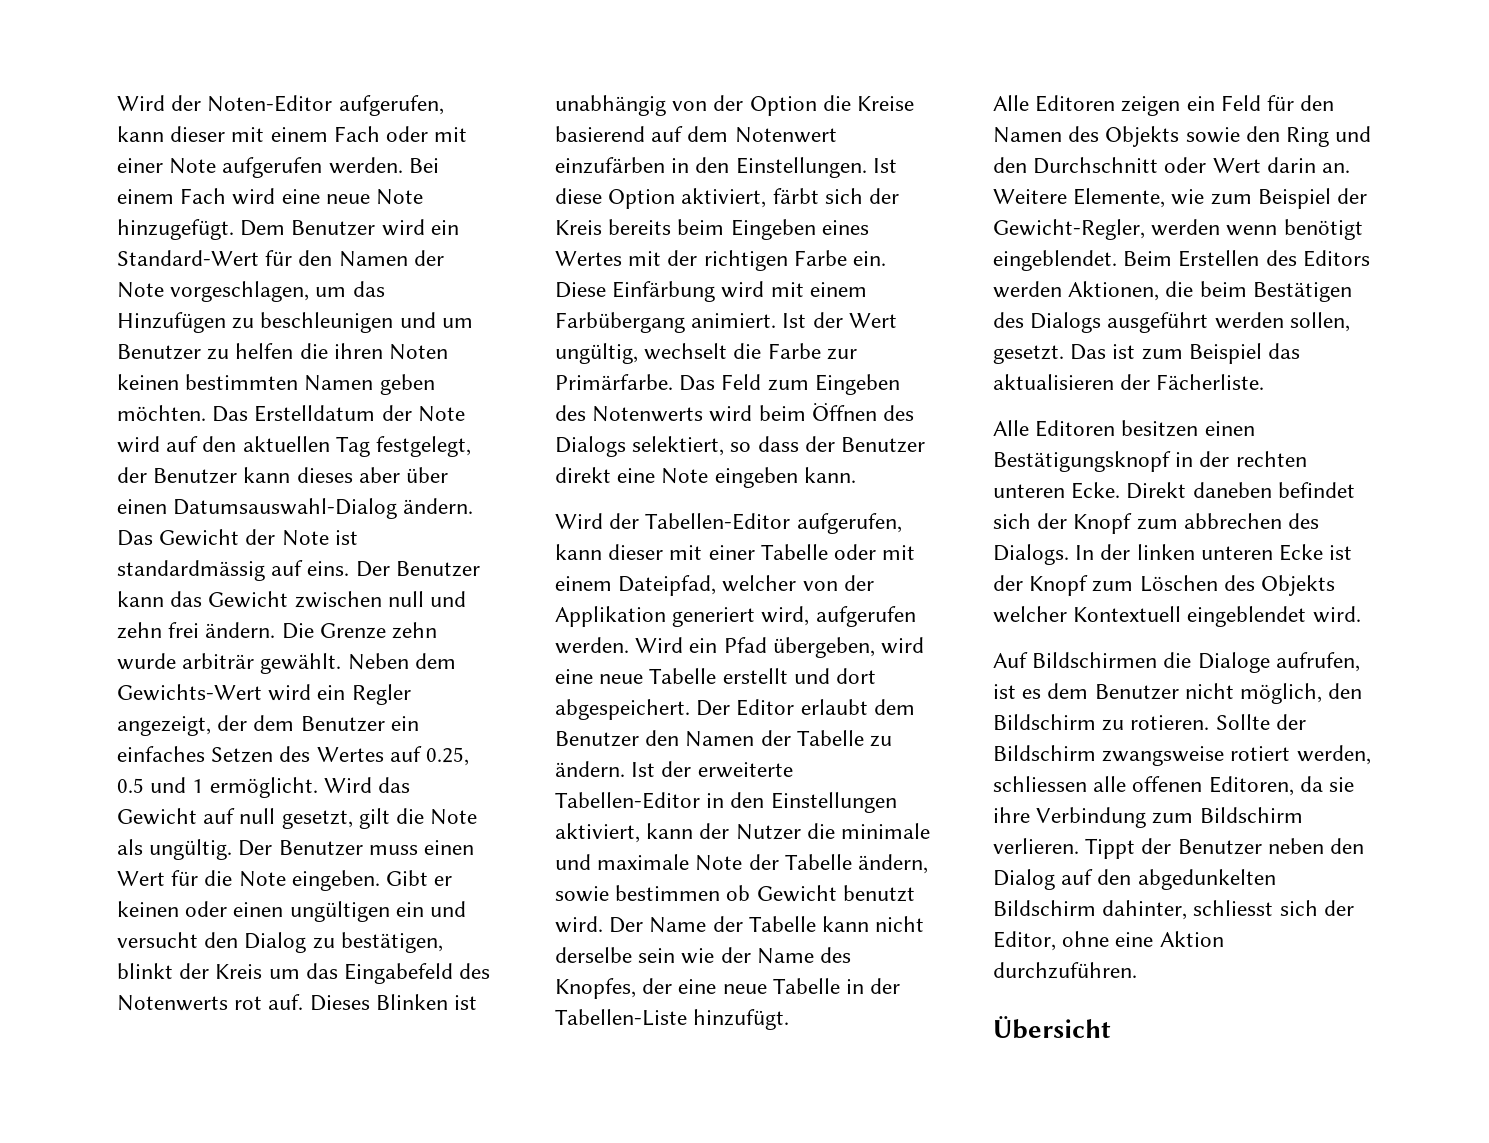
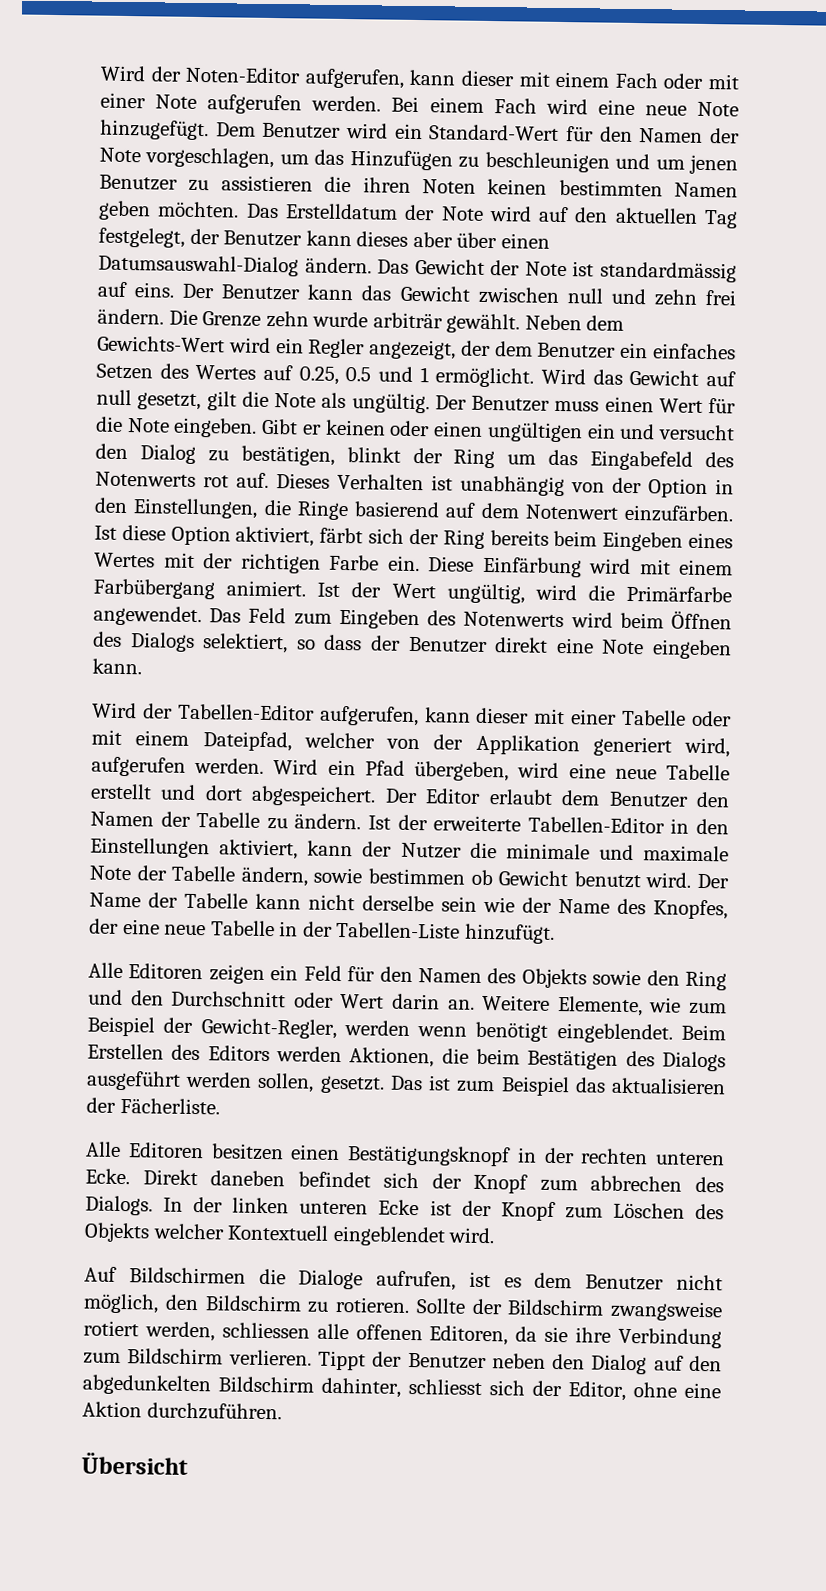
(473, 323) none -> [689,154,739,175] jenen
[235,343,294,359] helfen -> [220,175,313,192] assistieren
[215,964,263,979] Kreis -> [453,448,496,469] Ring
[375,994,448,1010] Blinken -> [337,473,424,491] Verhalten
[822,95,915,111] [555,126,837,143] [555,157,867,178] die Kreise basierend auf dem Notenwert einzufärben in den Einstellungen. -> [715,479,734,495] [94,497,734,523] in den Einstellungen, die Ringe basierend auf dem Notenwert einzufärben.
[555,220,602,235] Kreis -> [442,529,485,549] Ring
[644,343,857,360] [555,374,673,390] wechselt die Farbe zur Primärfarbe. -> [534,584,732,603] [93,605,202,627] wird die Primärfarbe angewendet.

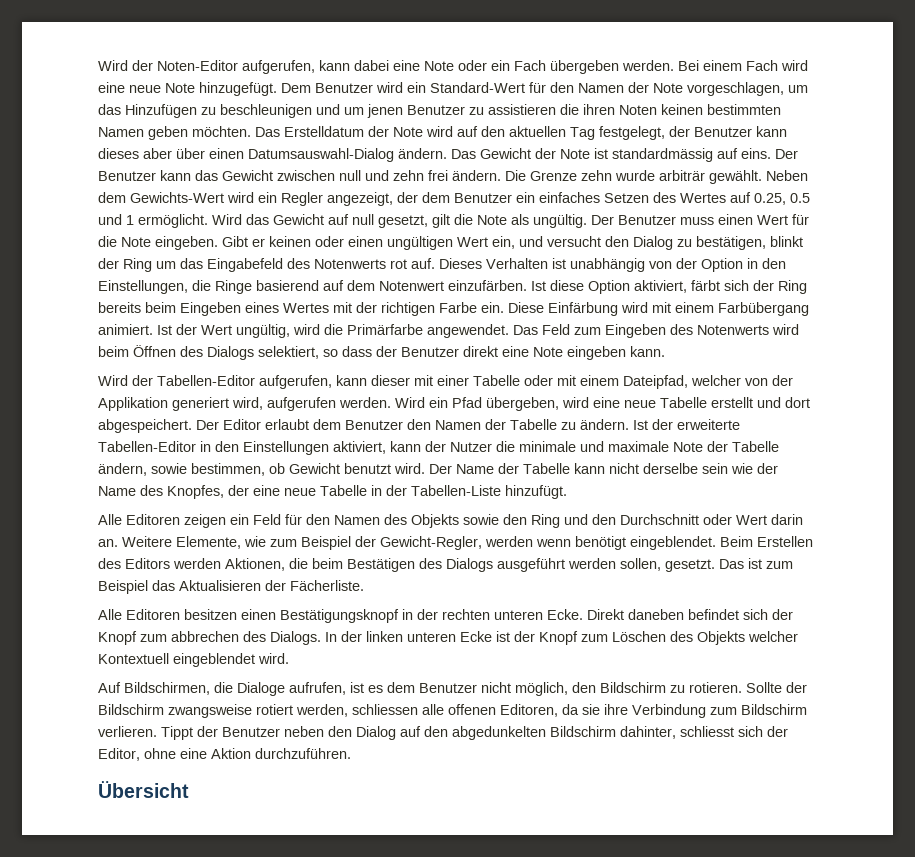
[461,70,740,90] [100,92,303,115] dieser mit einem Fach oder mit einer Note aufgerufen -> [354,60,619,74] dabei eine Note oder ein Fach übergeben
[586,423,616,439] ein -> [457,236,515,249] Wert ein,
[368,868,465,885] bestimmen -> [191,463,265,476] bestimmen,
[611,1077,726,1095] aktualisieren -> [179,580,261,591] Aktualisieren
[128,1267,246,1284] Bildschirmen -> [124,682,210,695] Bildschirmen,

